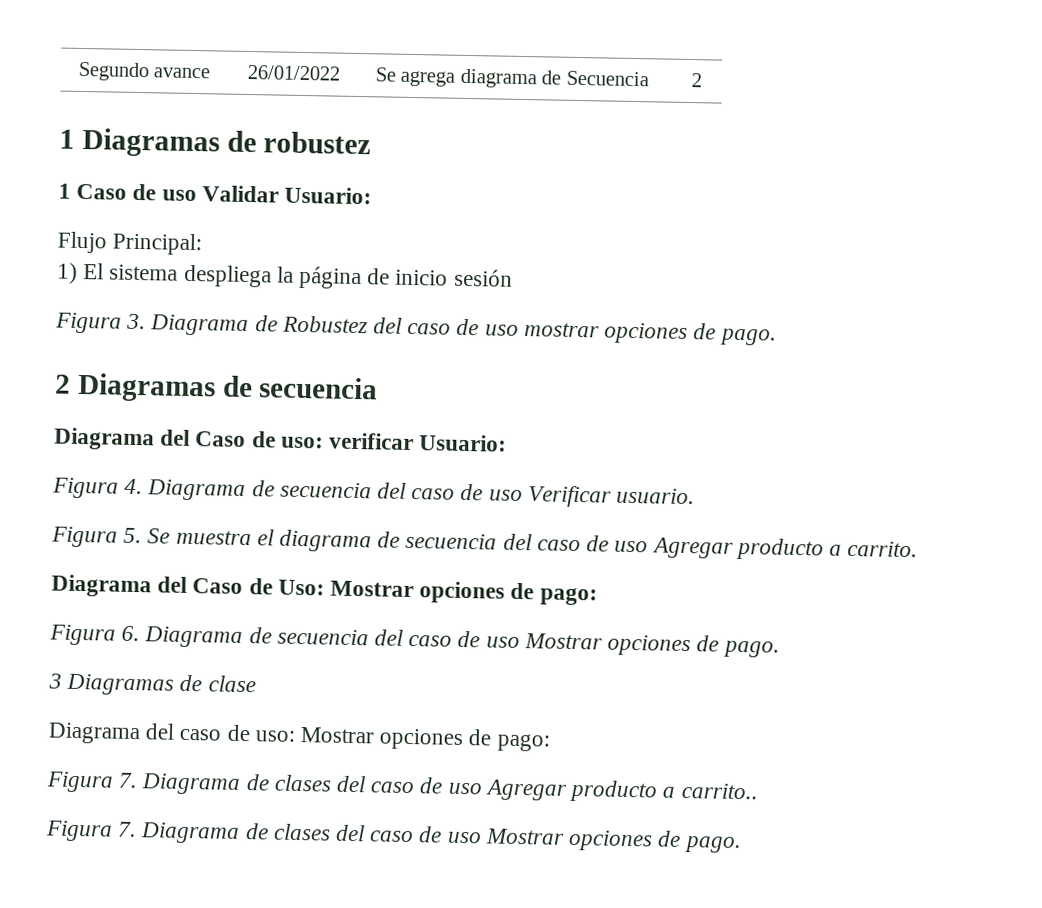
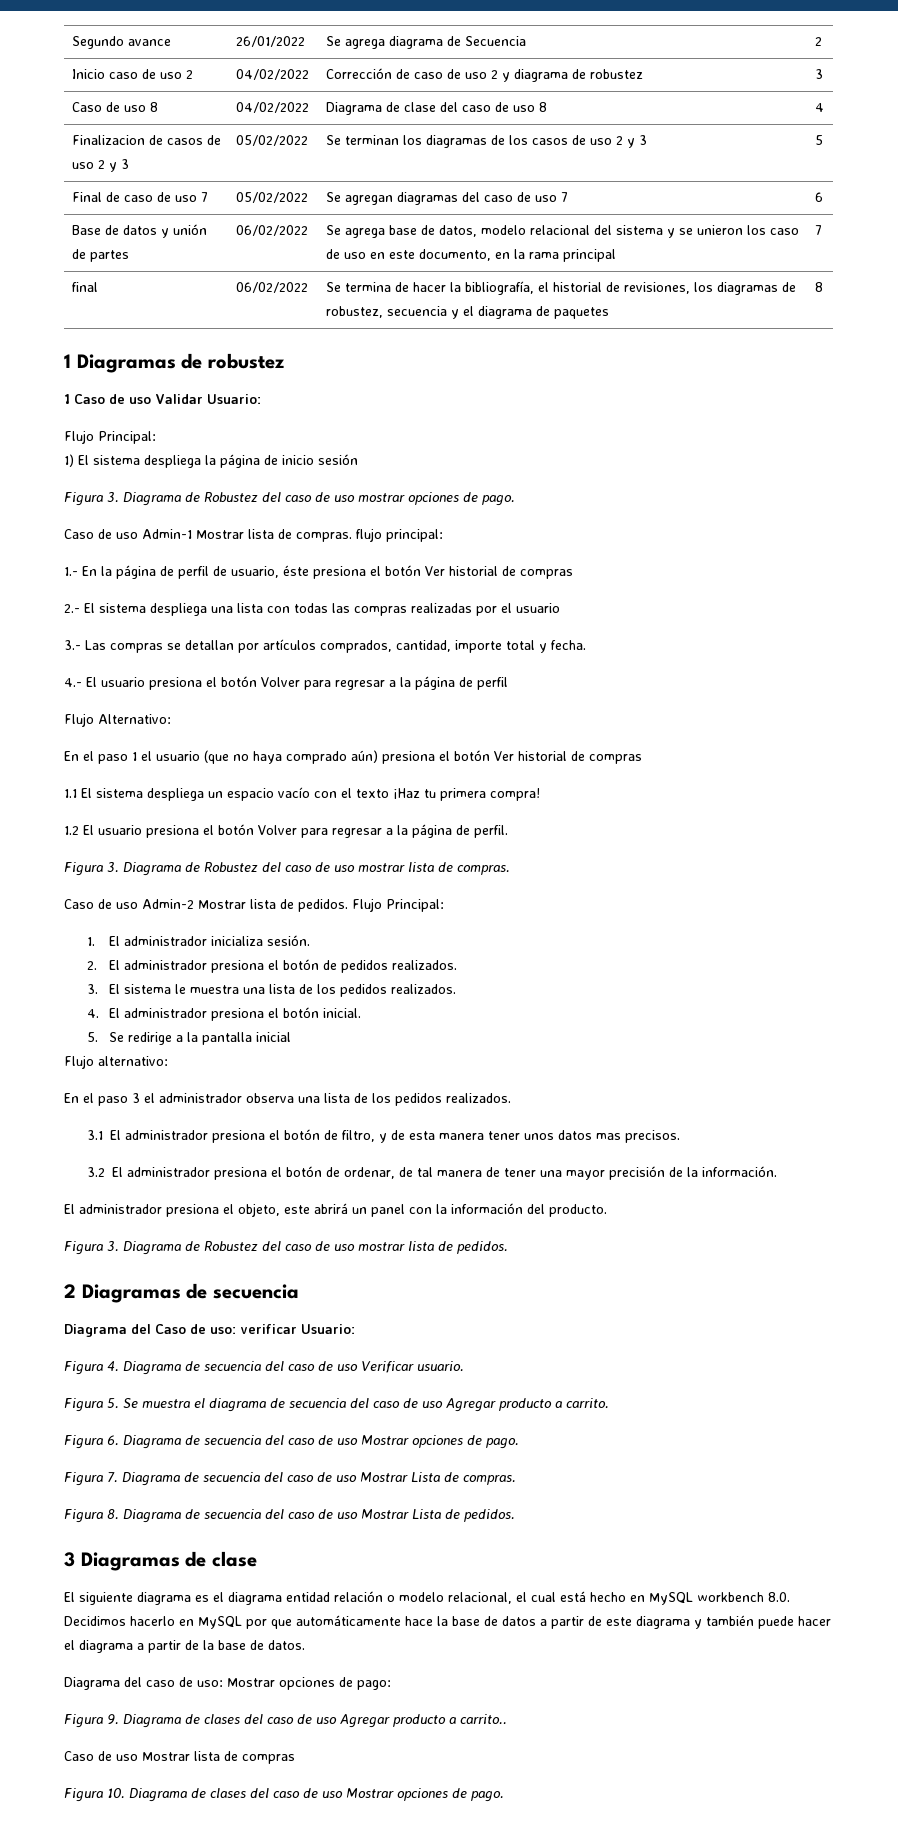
(702, 80) none -> [71,69,193,79] [235,69,309,80] [325,68,643,82] [814,69,823,79] [71,102,158,112] [235,102,309,113] [325,102,547,115] [814,103,824,112] [71,135,221,145] [71,159,129,172] [235,135,308,146] [325,135,647,148] [814,135,823,145] [71,192,208,202] [235,192,308,203] [325,192,568,205] [814,192,823,202] [71,224,207,238] [71,249,129,262] [235,225,308,236] [325,225,799,238] [325,249,616,262] [814,225,822,235] [71,282,98,292] [235,282,308,293] [325,281,796,295] [325,306,609,319] [814,282,823,292] // Inicio caso de uso 2 | 04/02/2022 | Corrección de caso de uso 2 y diagrama de robustez | 3 // Caso de uso 8 | 04/02/2022 | Diagrama de clase del caso de uso 8 | 4 // Finalizacion de casos de uso 2 y 3 | 05/02/2022 | Se terminan los diagramas de los casos de uso 2 y 3 | 5 // Final de caso de uso 7 | 05/02/2022 | Se agregan diagramas del caso de uso 7 | 6 // Base de datos y unión de partes | 06/02/2022 | Se agrega base de datos, modelo relacional del sistema y se unieron los caso de uso en este documento, en la rama principal | 7 // final | 06/02/2022 | Se termina de hacer la bibliografía, el historial de revisiones, los diagramas de robustez, secuencia y el diagrama de paquetes | 8
(777, 337) none -> [64,528,443,542] [64,565,573,579] [64,603,560,616] [64,639,586,653] [64,676,508,690] [64,713,171,727] [64,750,642,764] [64,787,540,801] [64,824,508,838] [64,862,510,876] [64,898,444,912] [86,935,311,946] [86,959,458,973] [86,984,457,997] [86,1007,362,1021] [86,1032,292,1045] [64,1055,168,1069] [64,1093,511,1106] [86,1129,680,1143] [86,1166,777,1180] [64,1203,607,1217] [64,1241,508,1255] // Caso de uso Admin-1 Mostrar lista de compras. flujo principal: // 1.- En la página de perfil de usuario, éste presiona el botón Ver historial de compras // 2.- El sistema despliega una lista con todas las compras realizadas por el usuario // 3.- Las compras se detallan por artículos comprados, cantidad, importe total y fecha. // 4.- El usuario presiona el botón Volver para regresar a la página de perfil // Flujo Alternativo: // En el paso 1 el usuario (que no haya comprado aún) presiona el botón Ver historial de compras // 1.1 El sistema despliega un espacio vacío con el texto ¡Haz tu primera compra! // 1.2 El usuario presiona el botón Volver para regresar a la página de perfil. // Figura 3. Diagrama de Robustez del caso de uso mostrar lista de compras. // Caso de uso Admin-2 Mostrar lista de pedidos. Flujo Principal: // 1. El administrador inicializa sesión. // 2. El administrador presiona el botón de pedidos realizados. // 3. El sistema le muestra una lista de los pedidos realizados. // 4. El administrador presiona el botón inicial. // 5. Se redirige a la pantalla inicial // Flujo alternativo: // En el paso 3 el administrador observa una lista de los pedidos realizados. // 3.1 El administrador presiona el botón de filtro, y de esta manera tener unos datos mas precisos. // 3.2 El administrador presiona el botón de ordenar, de tal manera de tener una mayor precisión de la información. // El administrador presiona el objeto, este abrirá un panel con la información del producto. // Figura 3. Diagrama de Robustez del caso de uso mostrar lista de pedidos.
[51,574,598,606] // Diagrama del Caso de Uso: Mostrar opciones de pago: -> (609, 1403) none
[48,673,256,696] 3 Diagramas de clase -> [64,1472,516,1486] [64,1509,515,1523] [64,1551,257,1571] [64,1591,790,1605] [64,1615,831,1629] [64,1640,305,1653] Figura 7. Diagrama de secuencia del caso de uso Mostrar Lista de compras. // Figura 8. Diagrama de secuencia del caso de uso Mostrar Lista de pedidos. // 3 Diagramas de clase // El siguiente diagrama es el diagrama entidad relación o modelo relacional, el cual está hecho en MySQL workbench 8.0. Decidimos hacerlo en MySQL por que automáticamente hace la base de datos a partir de este diagrama y también puede hacer el diagrama a partir de la base de datos.
[118,772,139,789] 7. -> [107,1714,119,1725] 9.
[45,820,138,842] // Figura 7. -> [64,1751,295,1764] [64,1788,125,1802] // Caso de uso Mostrar lista de compras // Figura 10.

